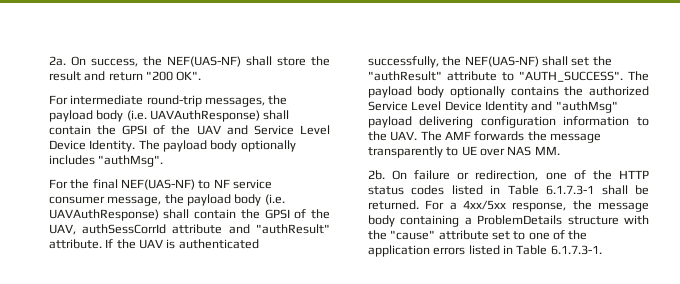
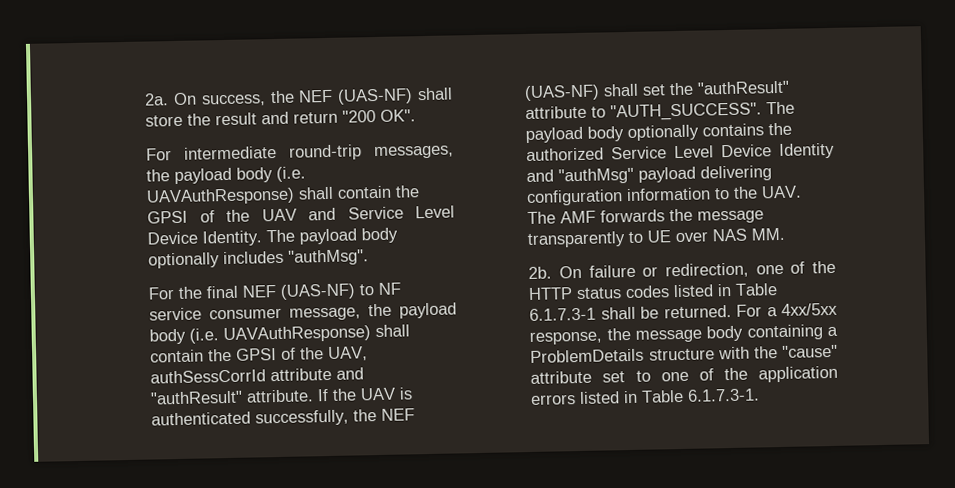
[166,56,241,67] NEF(UAS-NF) -> [298,88,414,105] NEF (UAS-NF)
[120,179,195,190] NEF(UAS-NF) -> [242,283,357,300] NEF (UAS-NF)
[464,56,539,67] NEF(UAS-NF) -> [381,408,416,421] [524,84,601,102] NEF (UAS-NF)

